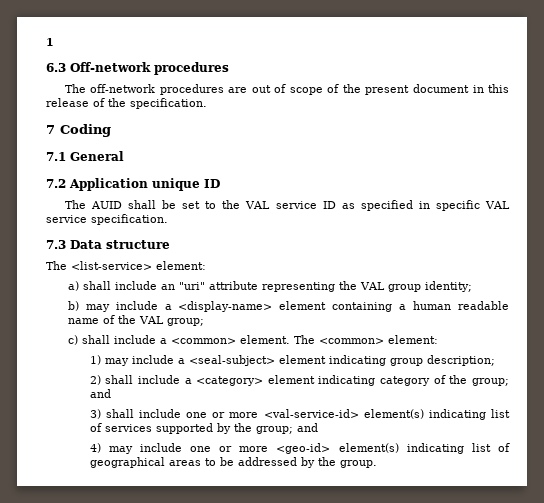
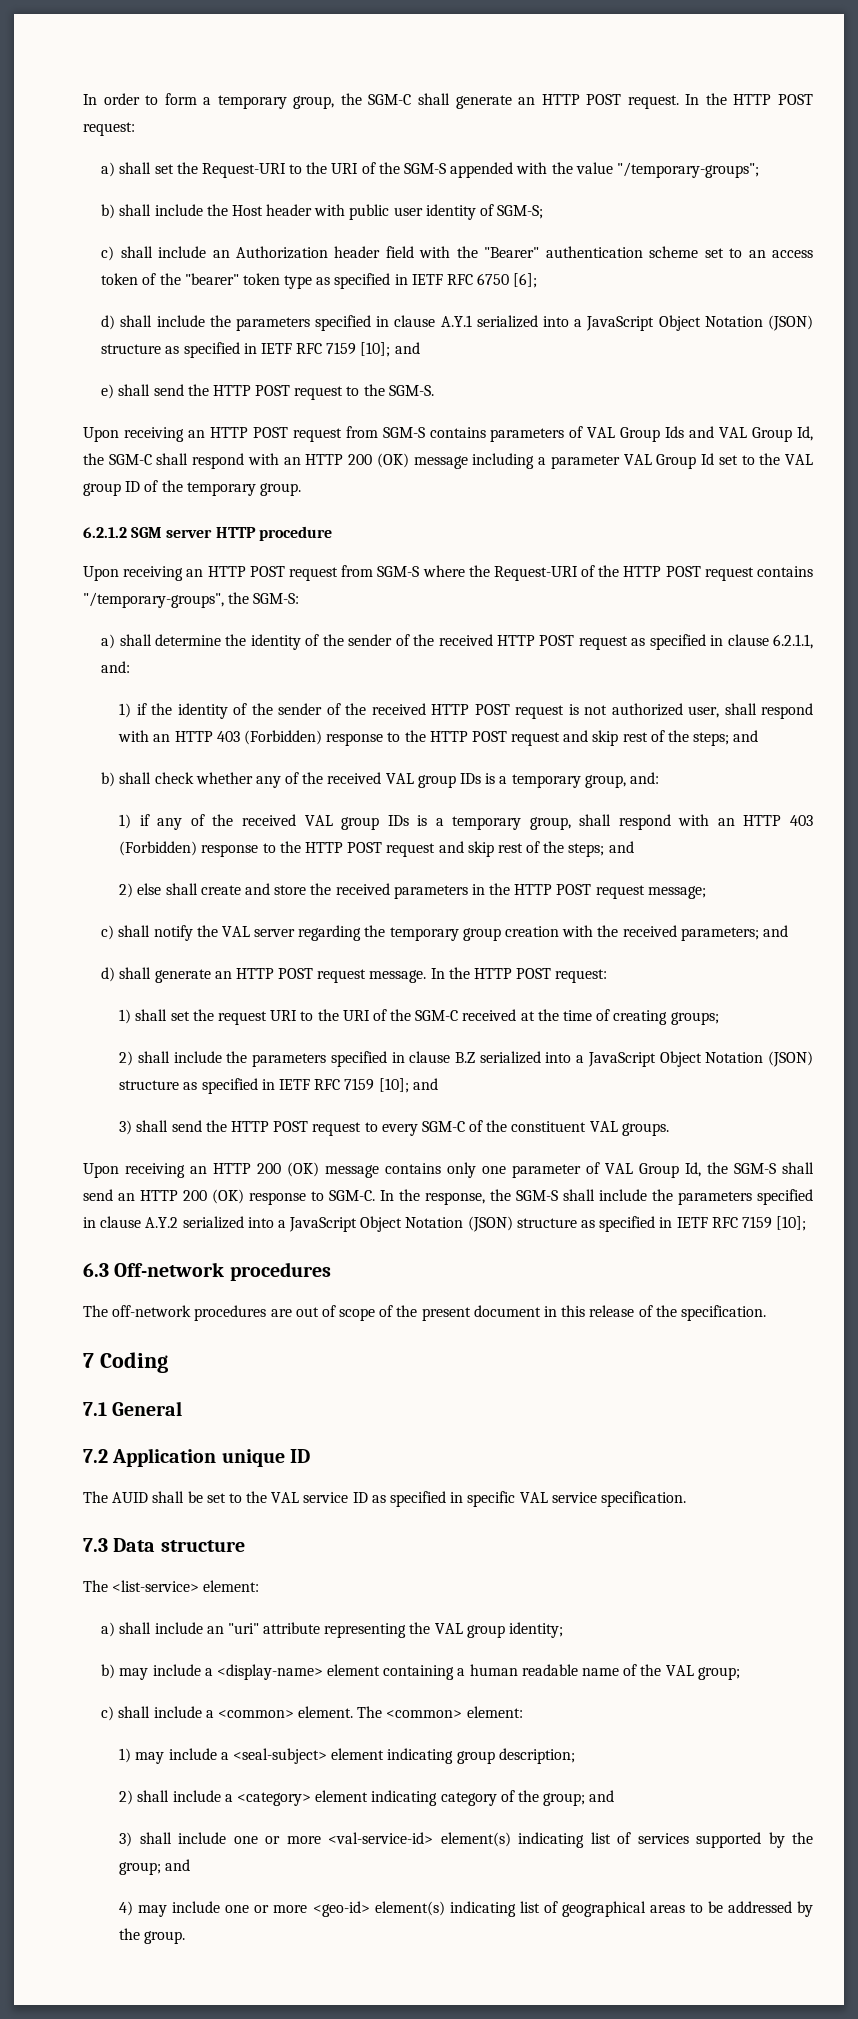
[46,38,54,46] 1 -> [83,93,813,109] [83,122,135,136] [101,162,759,178] [101,204,544,220] [101,246,813,261] [101,273,538,289] [101,315,813,331] [101,342,420,358] [101,384,434,400] [83,426,814,442] [83,453,813,469] [83,480,301,496] [83,526,332,541] [83,565,813,581] [83,592,300,608] [101,634,813,650] [101,661,131,673] [119,703,813,719] [118,730,759,746] [101,772,659,788] [119,814,813,830] [119,841,634,857] [119,883,706,899] [101,925,788,941] [101,967,608,983] [119,1009,719,1025] [119,1051,813,1067] [119,1078,438,1094] [119,1120,669,1136] [83,1162,814,1178] [83,1189,813,1205] [83,1216,807,1232] In order to form a temporary group, the SGM-C shall generate an HTTP POST request. In the HTTP POST request: // a) shall set the Request-URI to the URI of the SGM-S appended with the value "/temporary-groups"; // b) shall include the Host header with public user identity of SGM-S; // c) shall include an Authorization header field with the "Bearer" authentication scheme set to an access token of the "bearer" token type as specified in IETF RFC 6750 [6]; // d) shall include the parameters specified in clause A.Y.1 serialized into a JavaScript Object Notation (JSON) structure as specified in IETF RFC 7159 [10]; and // e) shall send the HTTP POST request to the SGM-S. // Upon receiving an HTTP POST request from SGM-S contains parameters of VAL Group Ids and VAL Group Id, the SGM-C shall respond with an HTTP 200 (OK) message including a parameter VAL Group Id set to the VAL group ID of the temporary group. // 6.2.1.2 SGM server HTTP procedure // Upon receiving an HTTP POST request from SGM-S where the Request-URI of the HTTP POST request contains "/temporary-groups", the SGM-S: // a) shall determine the identity of the sender of the received HTTP POST request as specified in clause 6.2.1.1, and: // 1) if the identity of the sender of the received HTTP POST request is not authorized user, shall respond with an HTTP 403 (Forbidden) response to the HTTP POST request and skip rest of the steps; and // b) shall check whether any of the received VAL group IDs is a temporary group, and: // 1) if any of the received VAL group IDs is a temporary group, shall respond with an HTTP 403 (Forbidden) response to the HTTP POST request and skip rest of the steps; and // 2) else shall create and store the received parameters in the HTTP POST request message; // c) shall notify the VAL server regarding the temporary group creation with the received parameters; and // d) shall generate an HTTP POST request message. In the HTTP POST request: // 1) shall set the request URI to the URI of the SGM-C received at the time of creating groups; // 2) shall include the parameters specified in clause B.Z serialized into a JavaScript Object Notation (JSON) structure as specified in IETF RFC 7159 [10]; and // 3) shall send the HTTP POST request to every SGM-C of the constituent VAL groups. // Upon receiving an HTTP 200 (OK) message contains only one parameter of VAL Group Id, the SGM-S shall send an HTTP 200 (OK) response to SGM-C. In the response, the SGM-S shall include the parameters specified in clause A.Y.2 serialized into a JavaScript Object Notation (JSON) structure as specified in IETF RFC 7159 [10];

